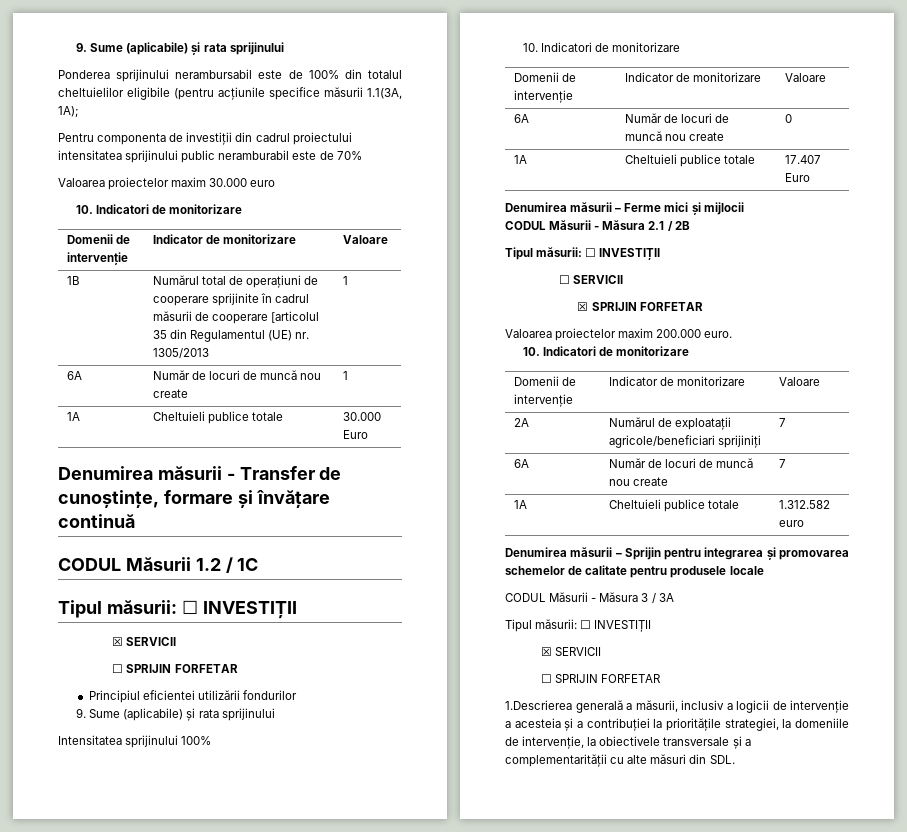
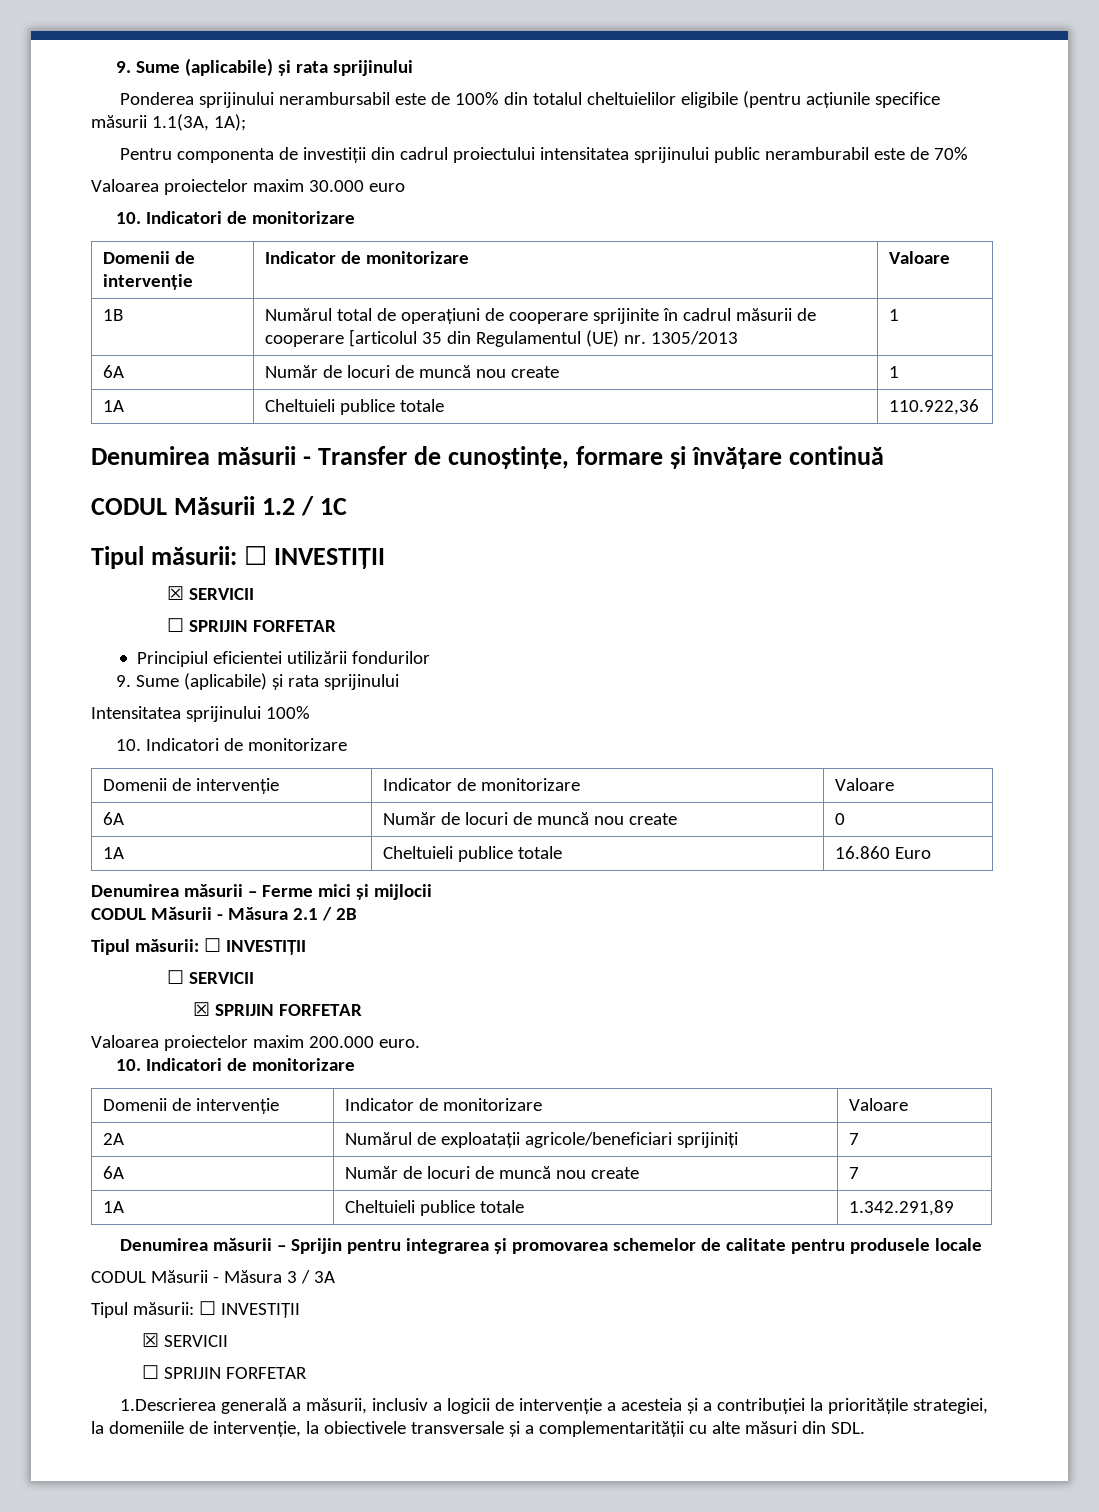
[342,412,381,421] [342,430,368,439] 30.000 Euro -> [888,399,979,415] 110.922,36
[784,155,821,164] 17.407 -> [834,846,890,859] 16.860
[778,500,830,509] [778,520,804,527] 1.312.582 euro -> [848,1200,954,1216] 1.342.291,89

